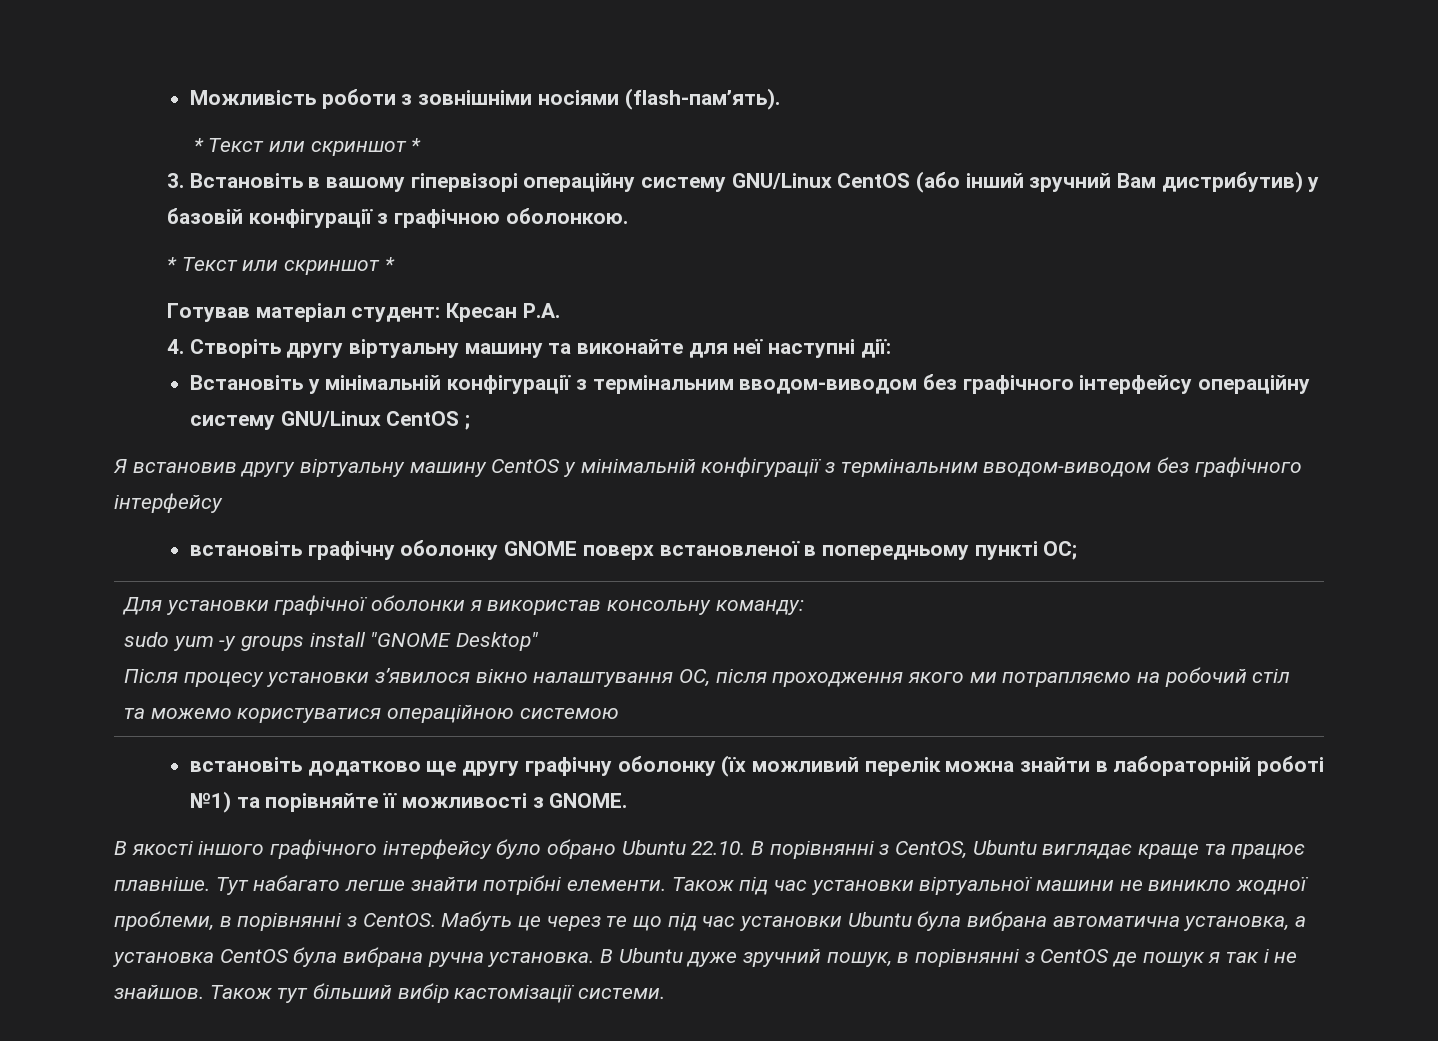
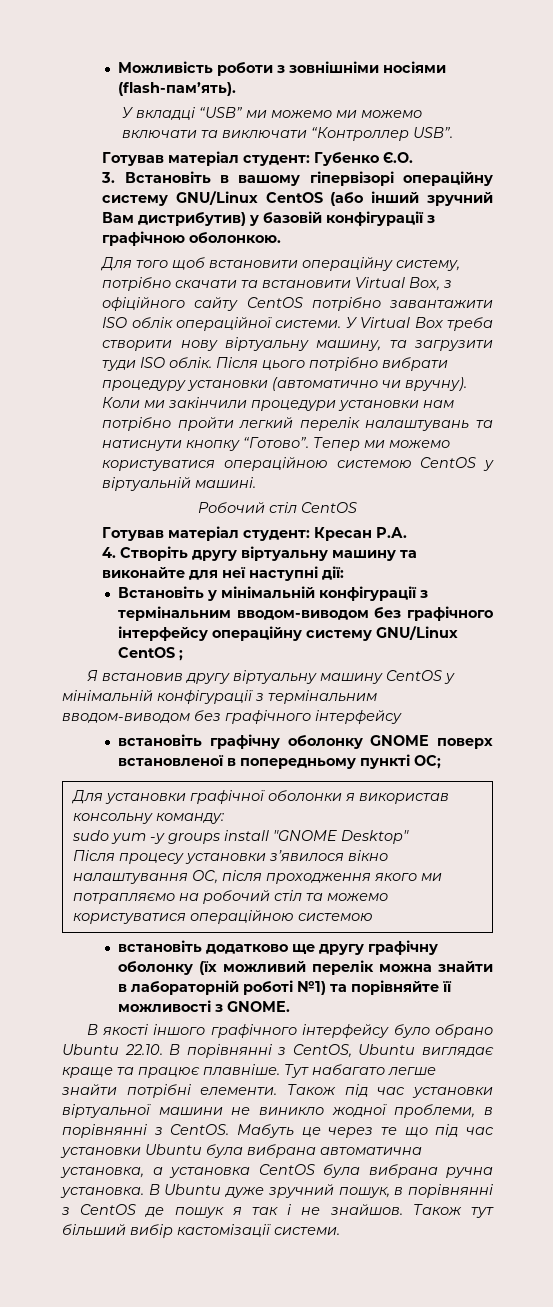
[193,138,422,156] * Текст или скриншот * -> [122,107,423,120] [122,127,454,141] [102,151,414,166] У вкладці “USB” ми можемо ми можемо включати та виключати “Контроллер USB”. // Готував матеріал студент: Губенко Є.О.
[167,257,395,275] * Текст или скриншот * -> [100,257,461,271] [102,277,453,291] [102,297,493,311] [102,317,493,331] [102,337,493,351] [102,357,449,371] [102,377,468,391] [102,397,455,411] [102,417,493,431] [102,437,451,451] [102,457,494,471] [102,477,257,491] [198,502,357,513] Для того щоб встановити операційну систему, потрібно скачати та встановити Virtual Box, з офіційного сайту CentOS потрібно завантажити ISO облік операційної системи. У Virtual Box треба створити нову віртуальну машину, та загрузити туди ISO облік. Після цього потрібно вибрати процедуру установки (автоматично чи вручну). Коли ми закінчили процедури установки нам потрібно пройти легкий перелік налаштувань та натиснути кнопку “Готово”. Тепер ми можемо користуватися операційною системою CentOS у віртуальній машині. // Робочий стіл CentOS

